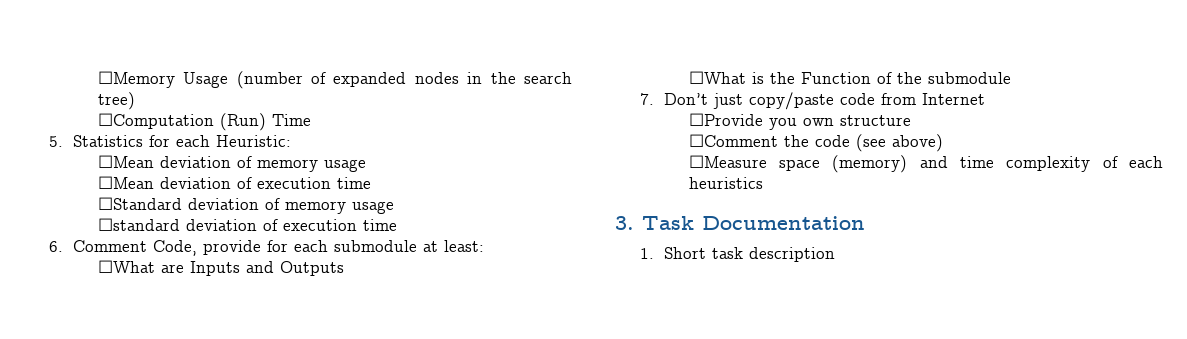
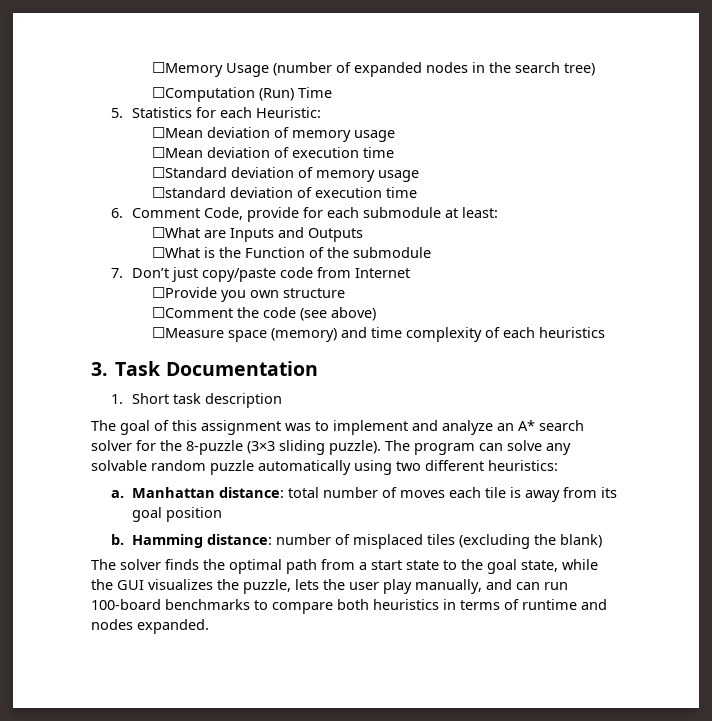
(836, 254) none -> [91,420,584,435] [91,440,571,455] [91,460,558,475] [111,487,617,502] [131,507,222,522] [111,534,602,549] [91,559,598,574] [91,579,568,594] [91,599,607,614] [91,619,209,634] // The goal of this assignment was to implement and analyze an A* search solver for the 8-puzzle (3×3 sliding puzzle). The program can solve any solvable random puzzle automatically using two different heuristics: // a. Manhattan distance: total number of moves each tile is away from its goal position // b. Hamming distance: number of misplaced tiles (excluding the blank) // The solver finds the optimal path from a start state to the goal state, while the GUI visualizes the puzzle, lets the user play manually, and can run 100-board benchmarks to compare both heuristics in terms of runtime and nodes expanded.

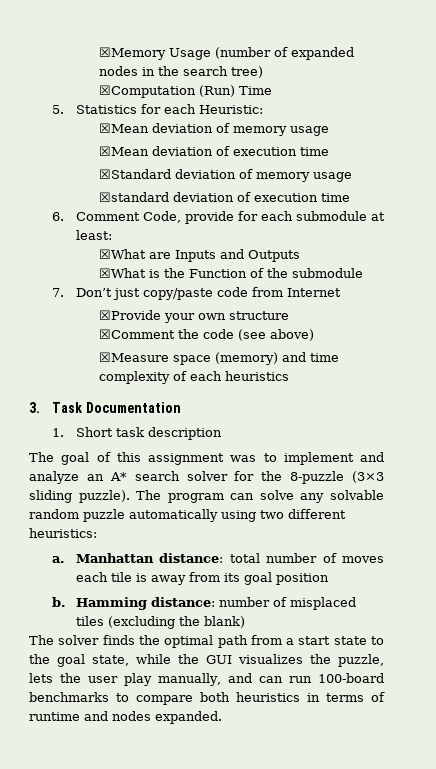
[151,62,223,77] ☐Memory -> [98,47,166,60] ☒Memory
[151,87,255,102] ☐Computation -> [98,85,196,98] ☒Computation
[151,127,395,142] [151,147,394,158] [151,167,419,182] [151,187,226,198] ☐Mean deviation of memory usage // ☐Mean deviation of execution time // ☐Standard deviation of memory usage // ☐standard -> [98,123,329,136] [98,146,329,156] [98,169,352,182] [98,192,169,202] ☒Mean deviation of memory usage // ☒Mean deviation of execution time // ☒Standard deviation of memory usage // ☒standard
[151,227,200,238] ☐What -> [98,249,146,259] ☒What
[151,247,200,258] ☐What -> [98,268,146,278] ☒What
[151,287,246,302] ☐Provide you -> [98,310,195,323] ☒Provide your
[151,307,233,318] ☐Comment -> [98,329,175,339] ☒Comment
[151,327,224,338] ☐Measure -> [98,352,169,362] ☒Measure

